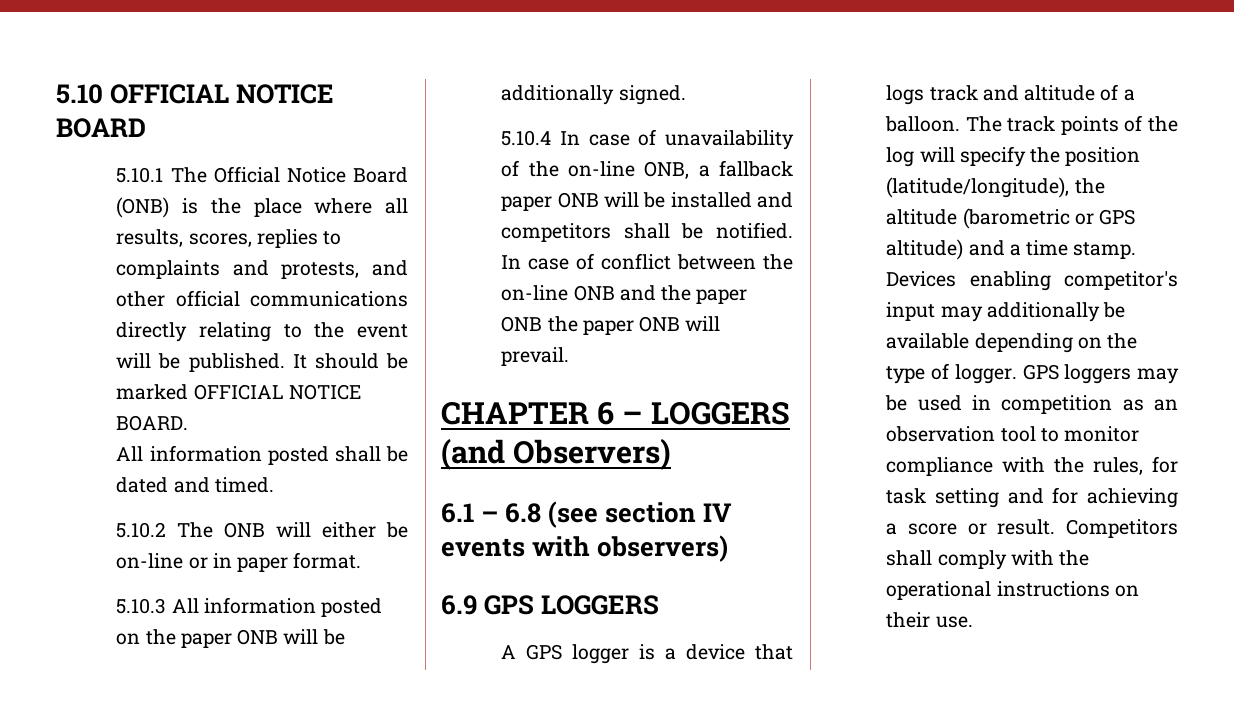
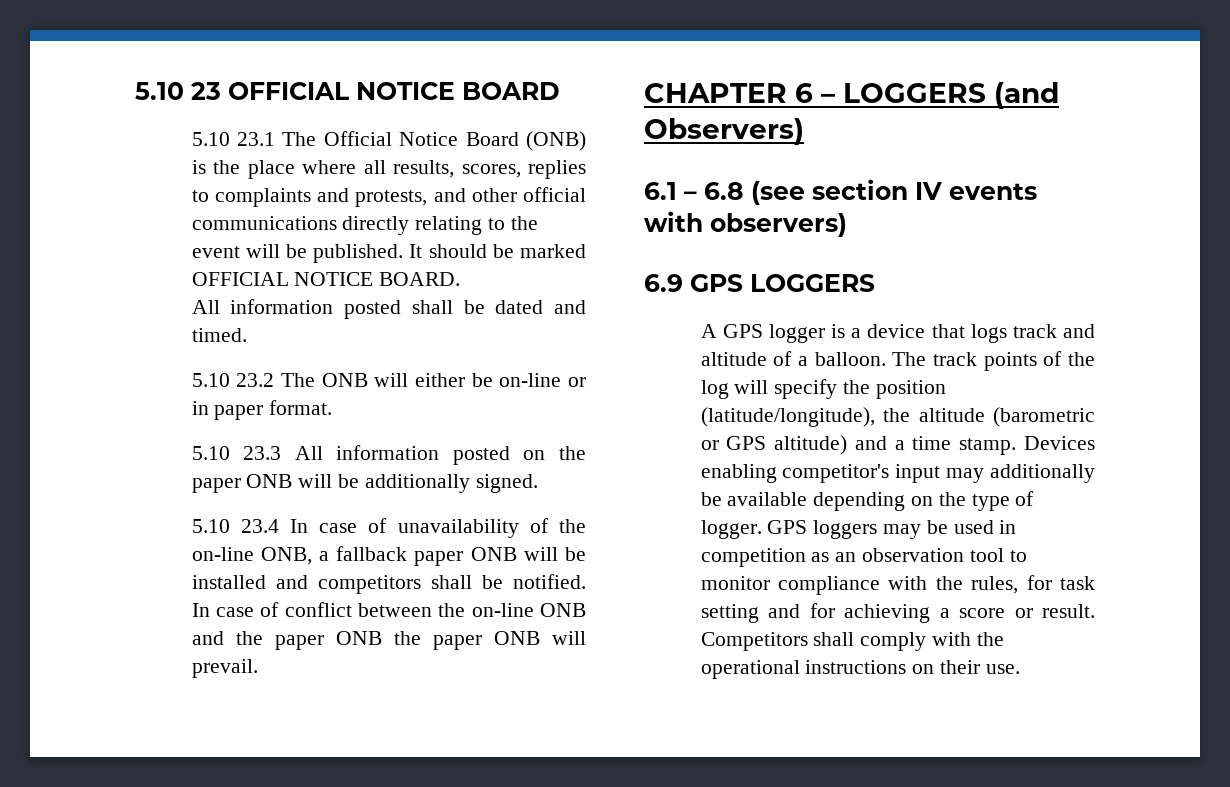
[56,84,103,104] 5.10 -> [135,82,221,100] 5.10 23
[116,167,164,183] 5.10.1 -> [191,132,275,146] 5.10 23.1
[116,522,167,538] 5.10.2 -> [191,373,275,387] 5.10 23.2
[116,598,167,614] 5.10.3 -> [191,446,282,460] 5.10 23.3
[501,130,552,146] 5.10.4 -> [191,519,279,533] 5.10 23.4

